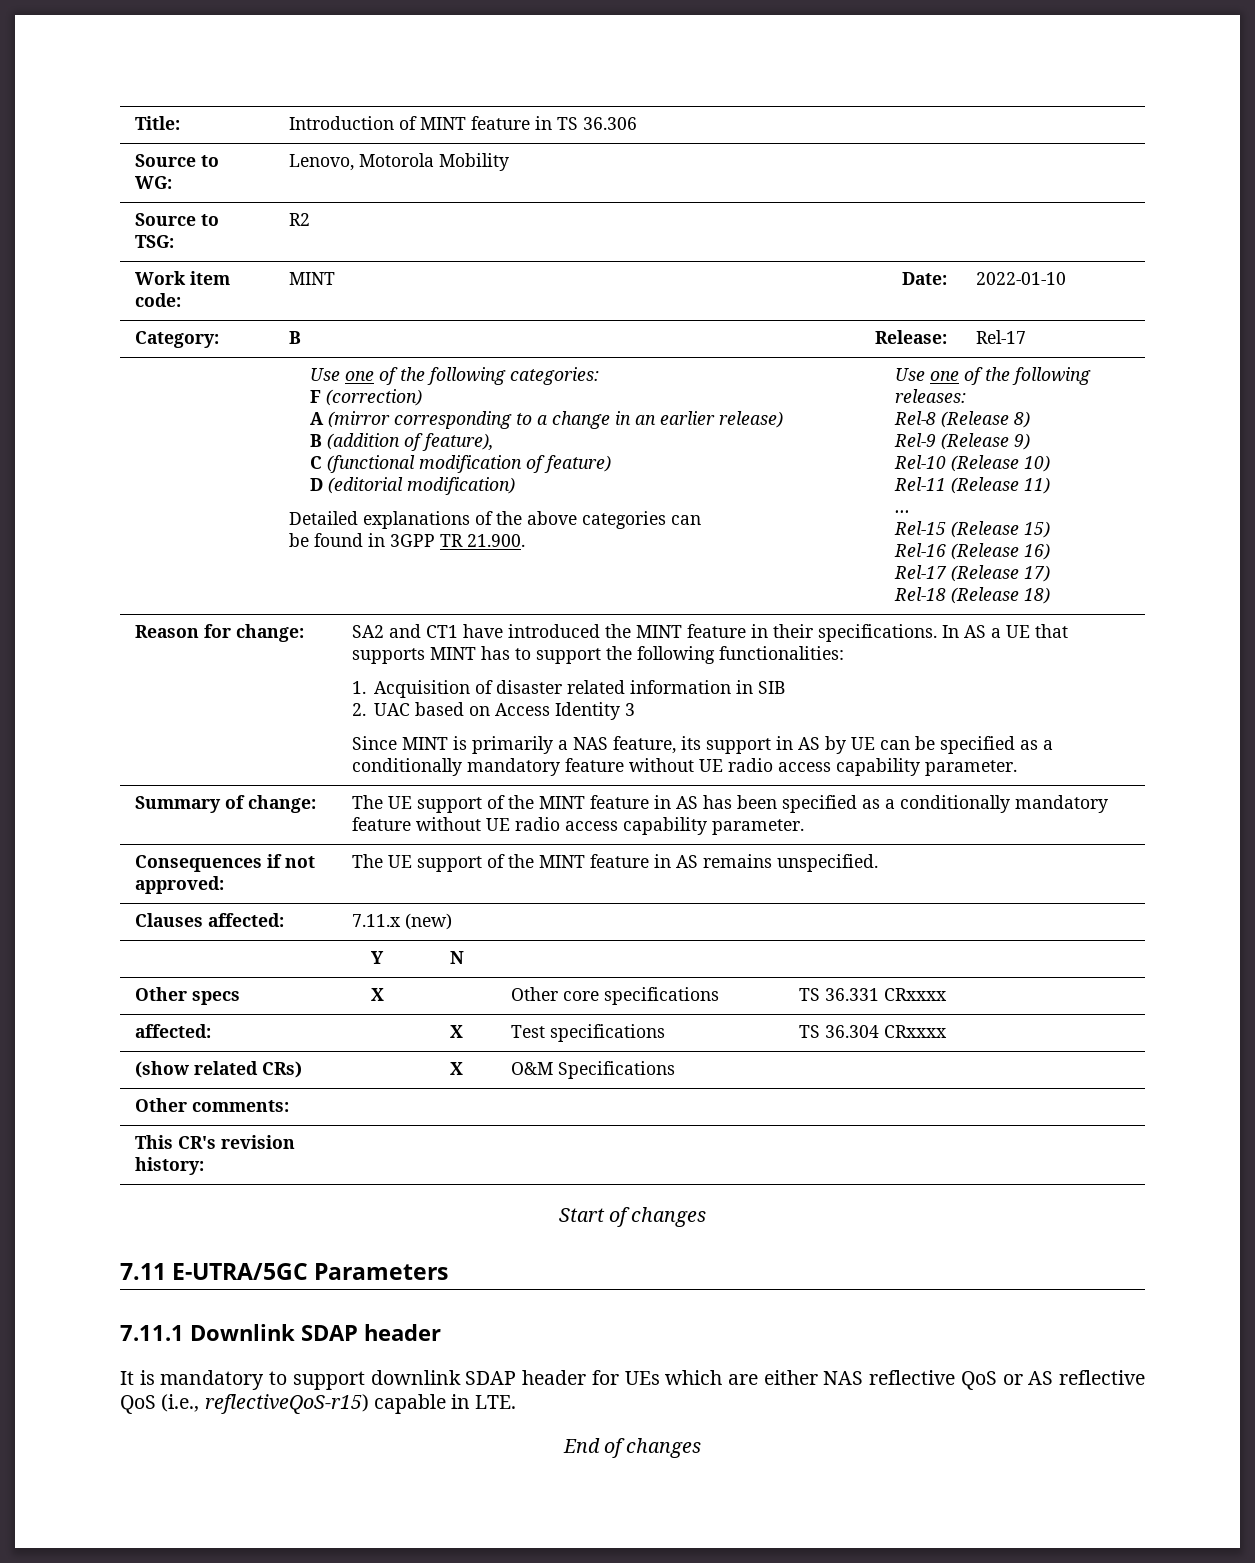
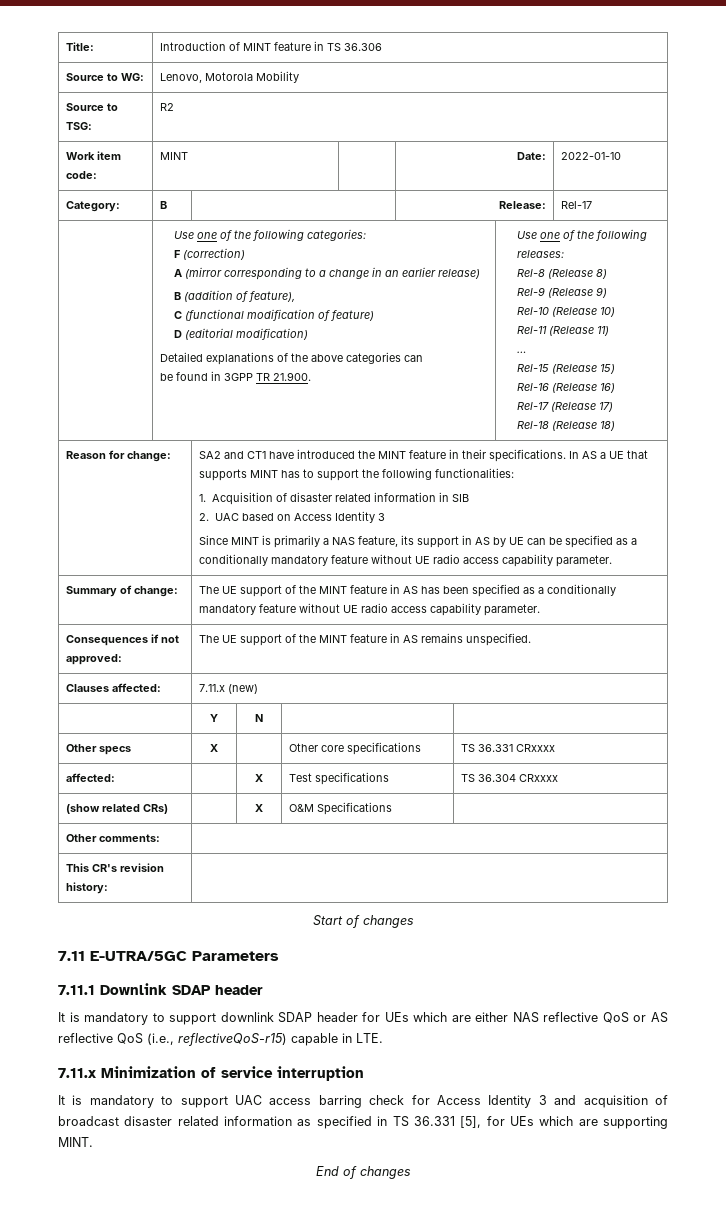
(517, 1402) none -> [58,1066,364,1081] [58,1095,668,1108] [58,1116,668,1129] [58,1137,93,1147] // 7.11.x Minimization of service interruption // It is mandatory to support UAC access barring check for Access Identity 3 and acquisition of broadcast disaster related information as specified in TS 36.331 [5], for UEs which are supporting MINT.

